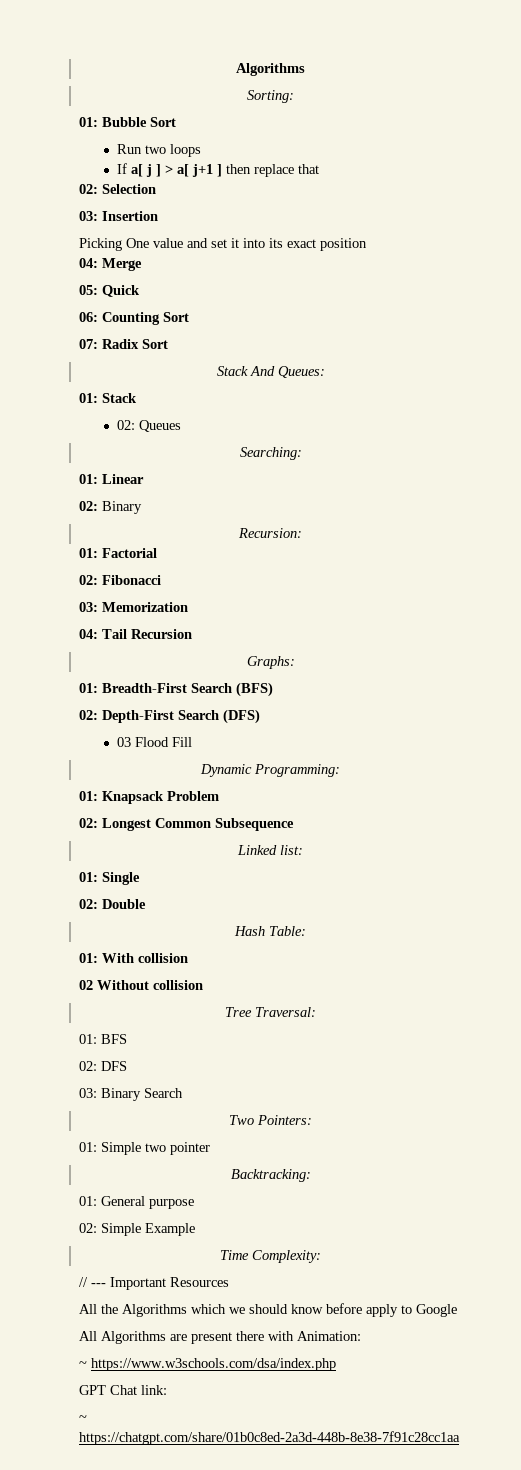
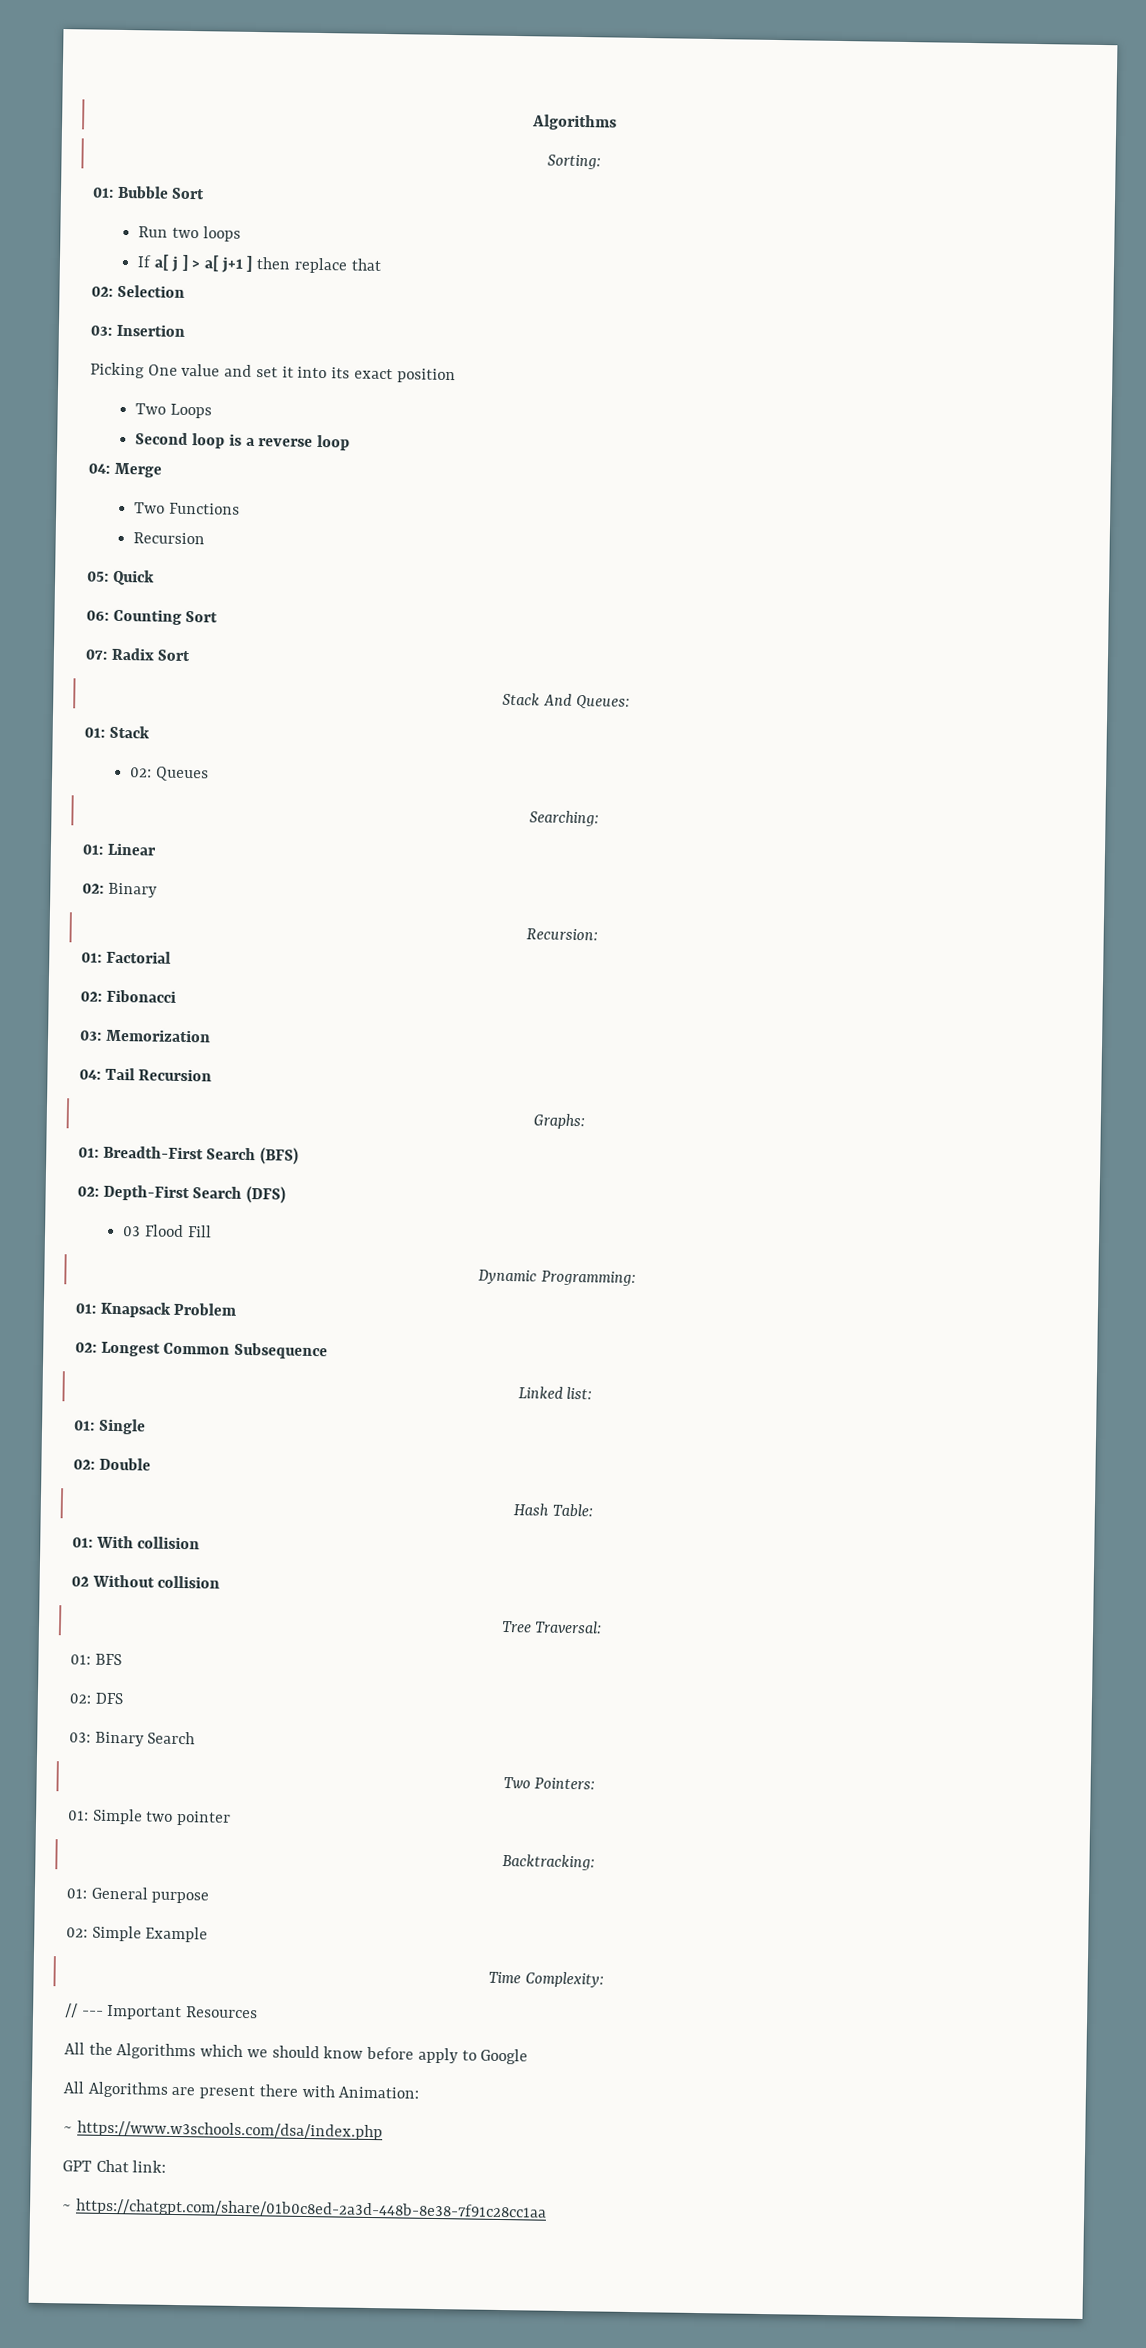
(367, 244) none -> [135,403,213,419] [135,432,351,451] // Two Loops // Second loop is a reverse loop
(142, 264) none -> [134,502,241,515] [133,532,206,545] // Two Functions // Recursion

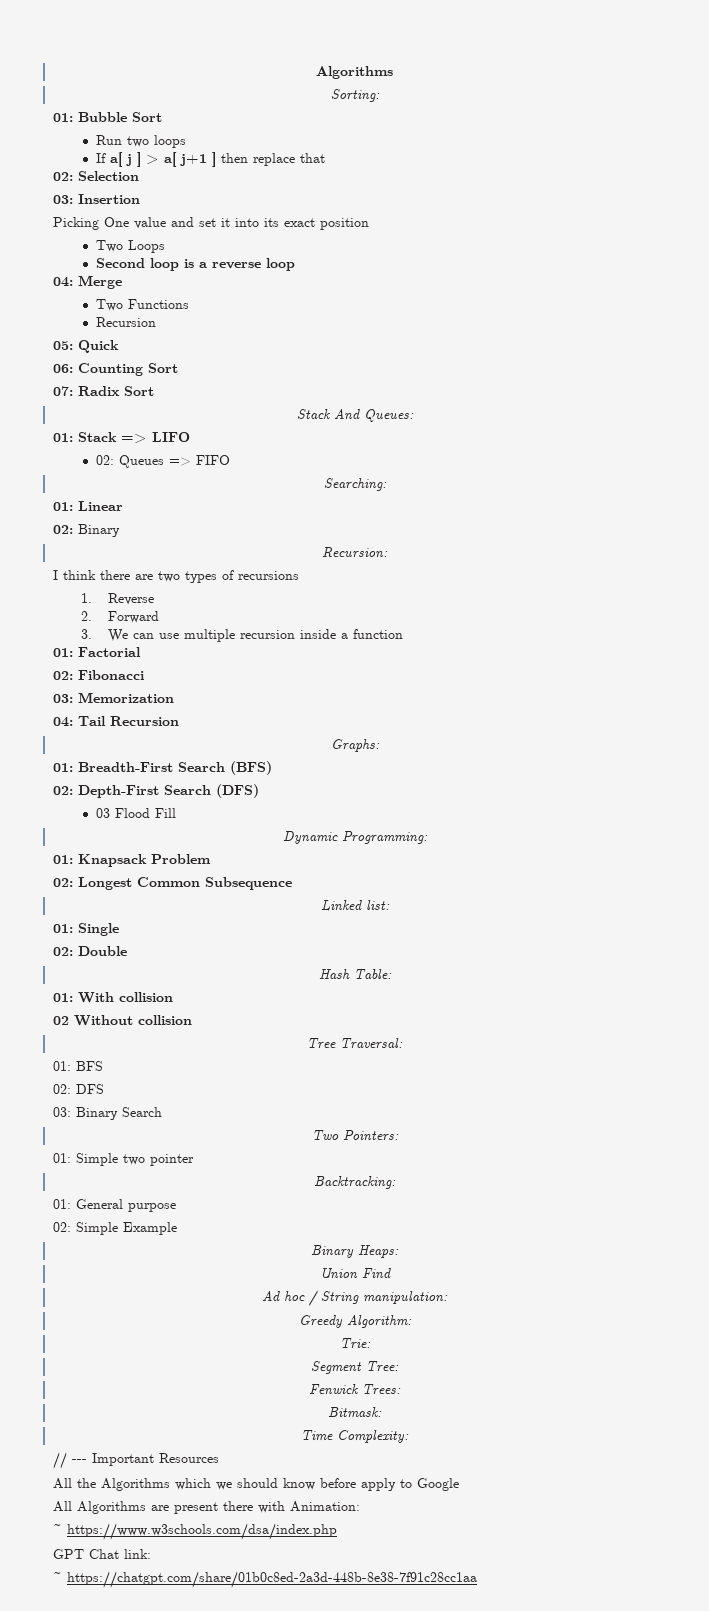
(150, 732) none -> [121,432,190,444] => LIFO
(210, 774) none -> [169,455,231,466] => FIFO
(598, 934) none -> [53,570,299,583] [80,593,155,605] [80,611,160,623] [80,629,404,642] // I think there are two types of recursions // 1. Reverse // 2. Forward // 3. We can use multiple recursion inside a function
(209, 1934) none -> [311,1245,399,1258] [319,1268,391,1279] [262,1290,448,1306] [298,1315,412,1328] [339,1338,371,1349] [311,1361,399,1374] [309,1384,401,1395] [328,1407,382,1418] // Binary Heaps: // Union Find // Ad hoc / String manipulation: // Greedy Algorithm: // Trie: // Segment Tree: // Fenwick Trees: // Bitmask:

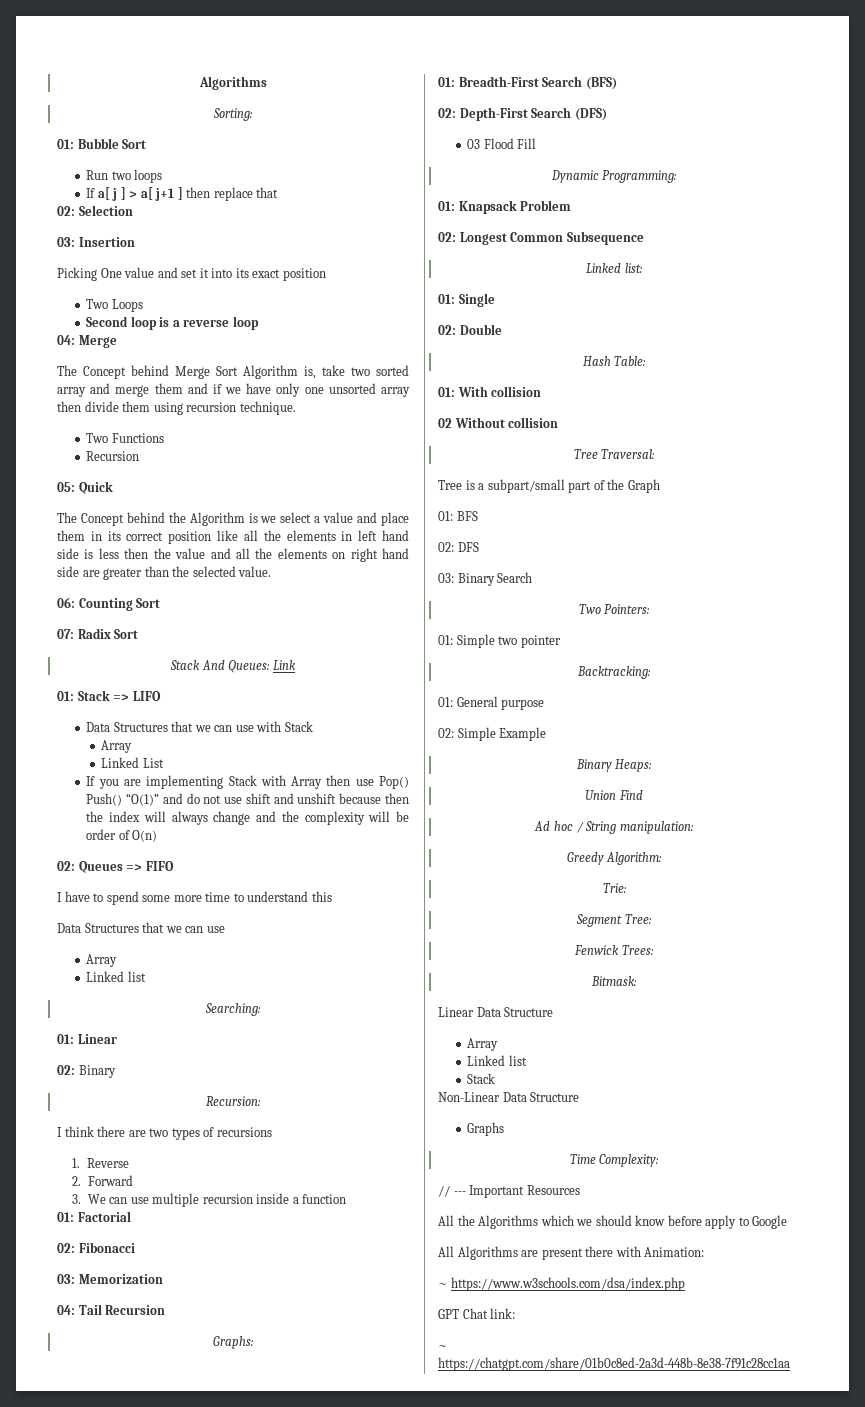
(122, 282) none -> [57,365,409,379] [57,383,410,397] [57,401,296,415] // The Concept behind Merge Sort Algorithm is, take two sorted array and merge them and if we have only one unsorted array then divide them using recursion technique.
(119, 346) none -> [57,512,410,526] [57,530,409,544] [57,548,410,562] [57,566,272,580] // The Concept behind the Algorithm is we select a value and place them in its correct position like all the elements in left hand side is less then the value and all the elements on right hand side are greater than the selected value.
(414, 415) none -> [272,660,296,670] Link
[96,455,231,468] 02: Queues => FIFO -> [86,721,313,732] [101,740,133,753] [101,757,164,768] [86,775,409,789] [86,793,410,806] [86,811,410,825] [86,829,158,842] [57,861,174,873] [57,891,332,905] [57,922,225,933] [86,954,118,967] [86,971,146,982] Data Structures that we can use with Stack // Array // Linked List // If you are implementing Stack with Array then use Pop() Push() “O(1)” and do not use shift and unshift because then the index will always change and the complexity will be order of O(n) // 02: Queues => FIFO // I have to spend some more time to understand this // Data Structures that we can use // Array // Linked list
(403, 1043) none -> [438,479,660,493] // Tree is a subpart/small part of the Graph
(382, 1412) none -> [438,1007,554,1017] [467,1038,499,1051] [467,1055,527,1066] [467,1073,496,1084] [438,1092,580,1102] [467,1122,505,1136] // Linear Data Structure // Array // Linked list // Stack // Non-Linear Data Structure // Graphs

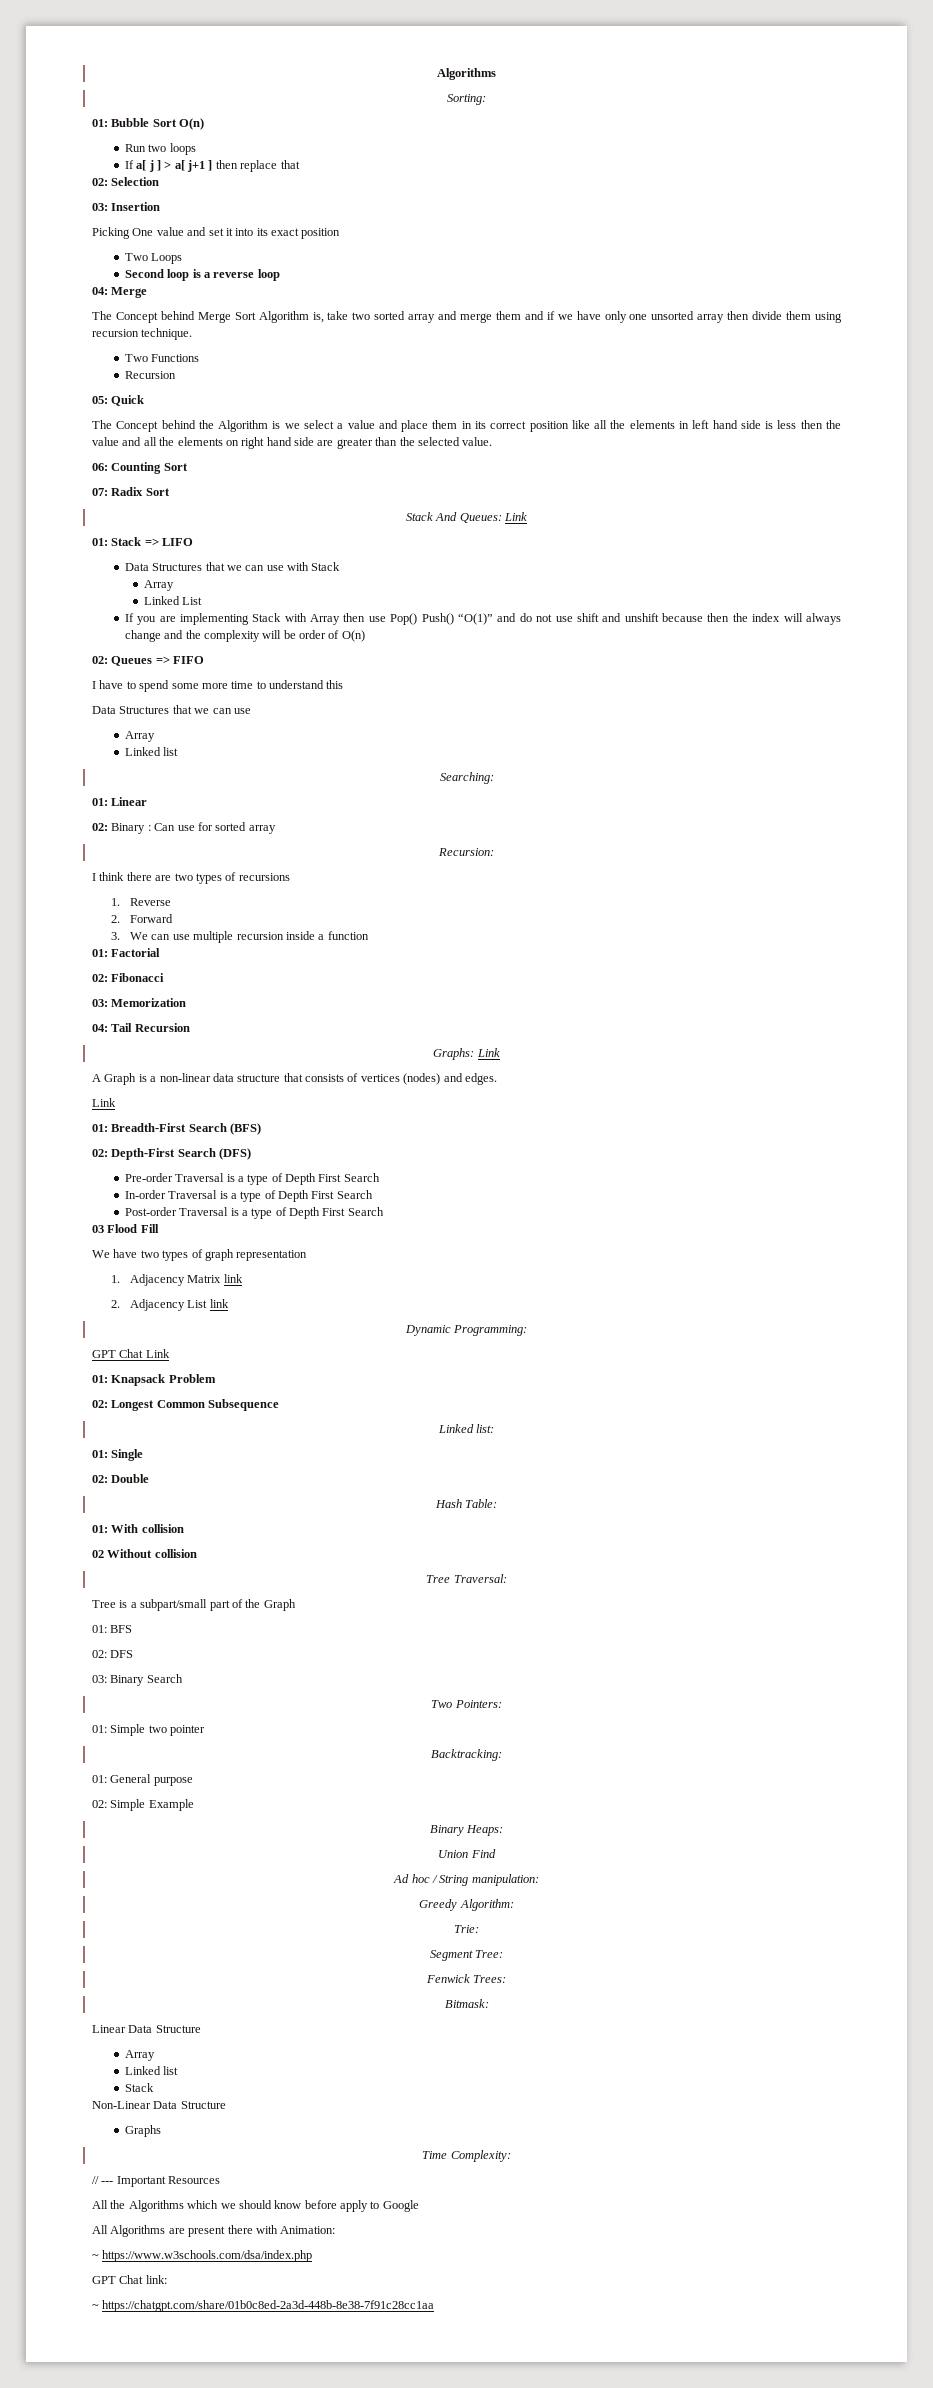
(147, 144) none -> [179,118,205,130] O(n)
(116, 1071) none -> [147,822,276,834] : Can use for sorted array
(254, 1342) none -> [476,1048,500,1057] [92,1073,497,1085] [92,1098,116,1107] Link // A Graph is a non-linear data structure that consists of vertices (nodes) and edges. // Link
[467,138,537,149] 03 Flood Fill -> [124,1173,380,1185] [124,1190,373,1202] [124,1207,384,1219] [92,1224,159,1233] [92,1249,308,1261] [111,1274,243,1286] [111,1299,229,1311] Pre-order Traversal is a type of Depth First Search // In-order Traversal is a type of Depth First Search // Post-order Traversal is a type of Depth First Search // 03 Flood Fill // We have two types of graph representation // 1. Adjacency Matrix link // 2. Adjacency List link
(678, 176) none -> [92,1349,170,1358] // GPT Chat Link

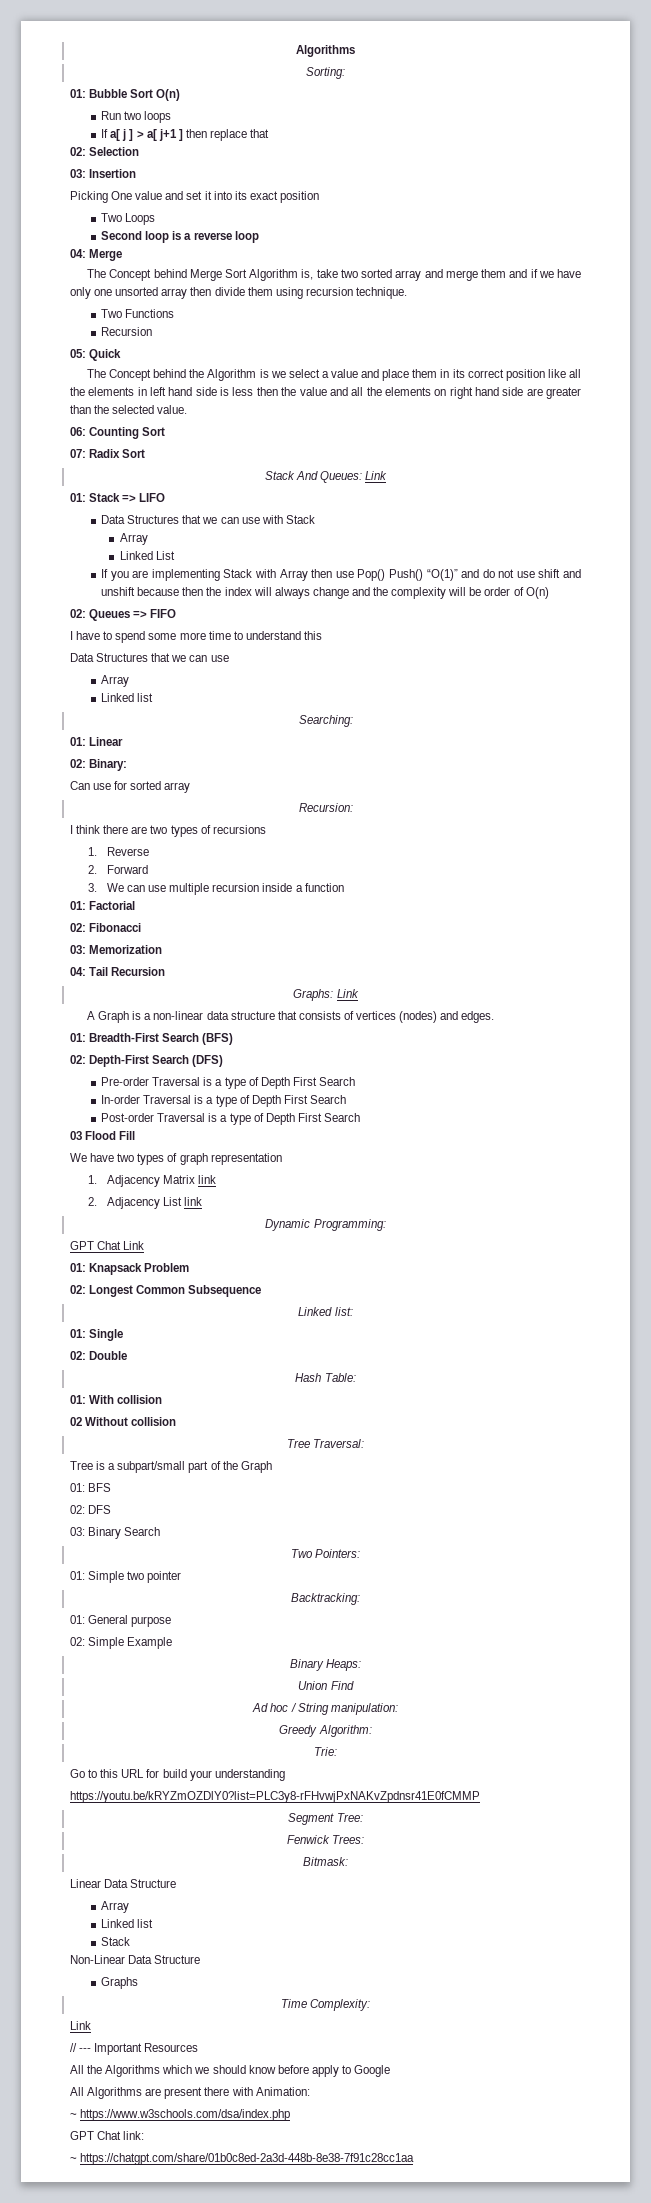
[111,823,151,834] Binary : -> [89,759,128,771] Binary: //
[92,1098,116,1107] // Link -> (495, 1017) none
(479, 1929) none -> [70,1769,285,1781] [70,1791,480,1803] // Go to this URL for build your understanding // https://youtu.be/kRYZmOZDlY0?list=PLC3y8-rFHvwjPxNAKvZpdnsr41E0fCMMP
(511, 2156) none -> [70,2021,91,2030] // Link

